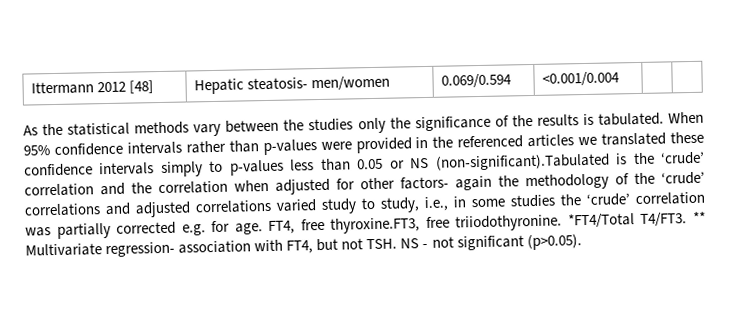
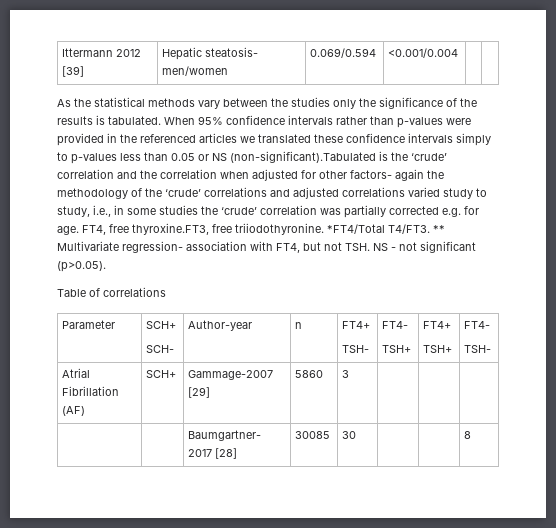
[129,80,155,94] [48] -> [62,66,85,77] [39]
(582, 242) none -> [57,287,166,297] [62,320,116,329] [146,321,177,329] [146,345,175,353] [188,320,253,331] [295,322,303,329] [342,321,371,329] [342,345,370,353] [382,321,409,329] [382,345,412,353] [423,321,452,329] [423,345,453,353] [464,321,491,329] [464,345,492,353] [62,368,91,378] [62,386,120,396] [62,406,86,416] [146,370,177,378] [188,370,274,380] [188,387,211,398] [295,370,324,378] [342,370,350,378] [188,430,262,441] [188,448,238,459] [295,431,331,439] [342,431,357,439] [464,431,472,439] // Table of correlations // Parameter | SCH+ // SCH- | Author-year | n | FT4+ // TSH- | FT4- // TSH+ | FT4+ // TSH+ | FT4- // TSH- // Atrial Fibrillation (AF) | SCH+ | Gammage-2007 [29] | 5860 | 3 | | | // | | Baumgartner- 2017 [28] | 30085 | 30 | | | 8

